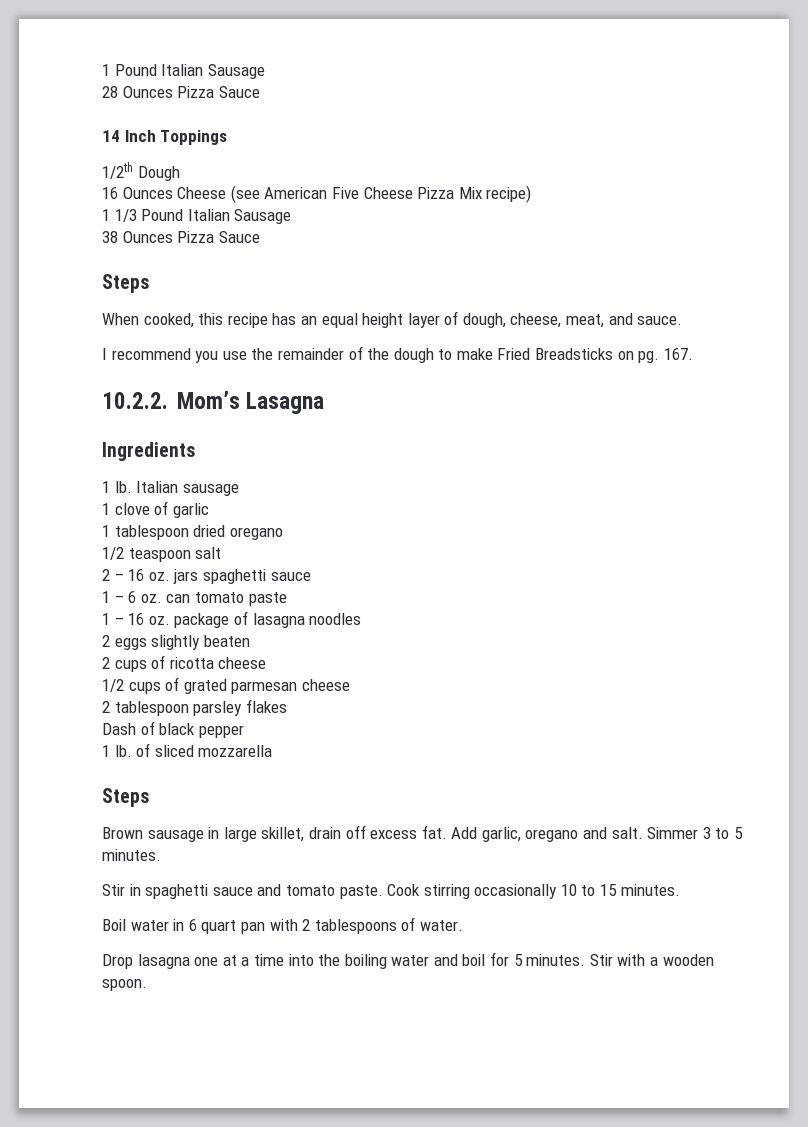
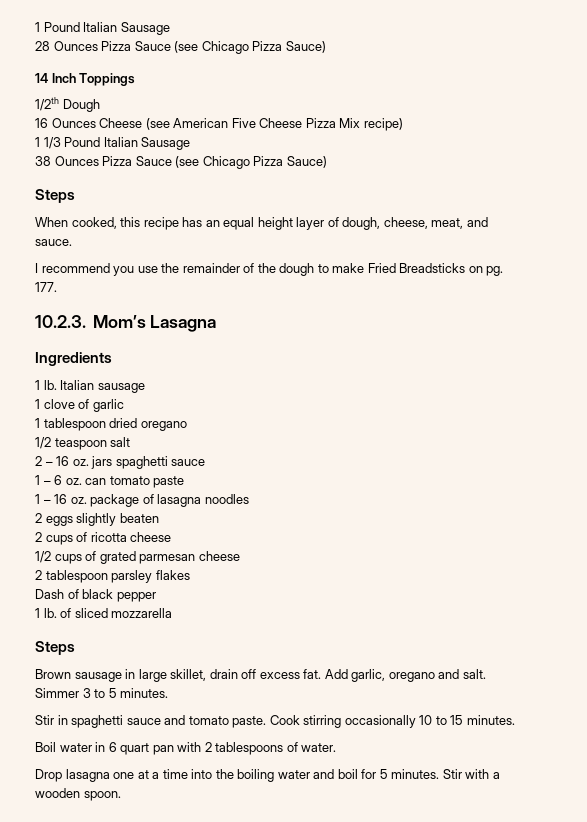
(260, 92) none -> [174,41,326,54] (see Chicago Pizza Sauce)
(260, 237) none -> [175,156,327,169] (see Chicago Pizza Sauce)
[663,348,693,360] [102,392,168,409] 167. // 10.2.2. -> [35,282,57,292] [35,315,86,328] 177. // 10.2.3.

